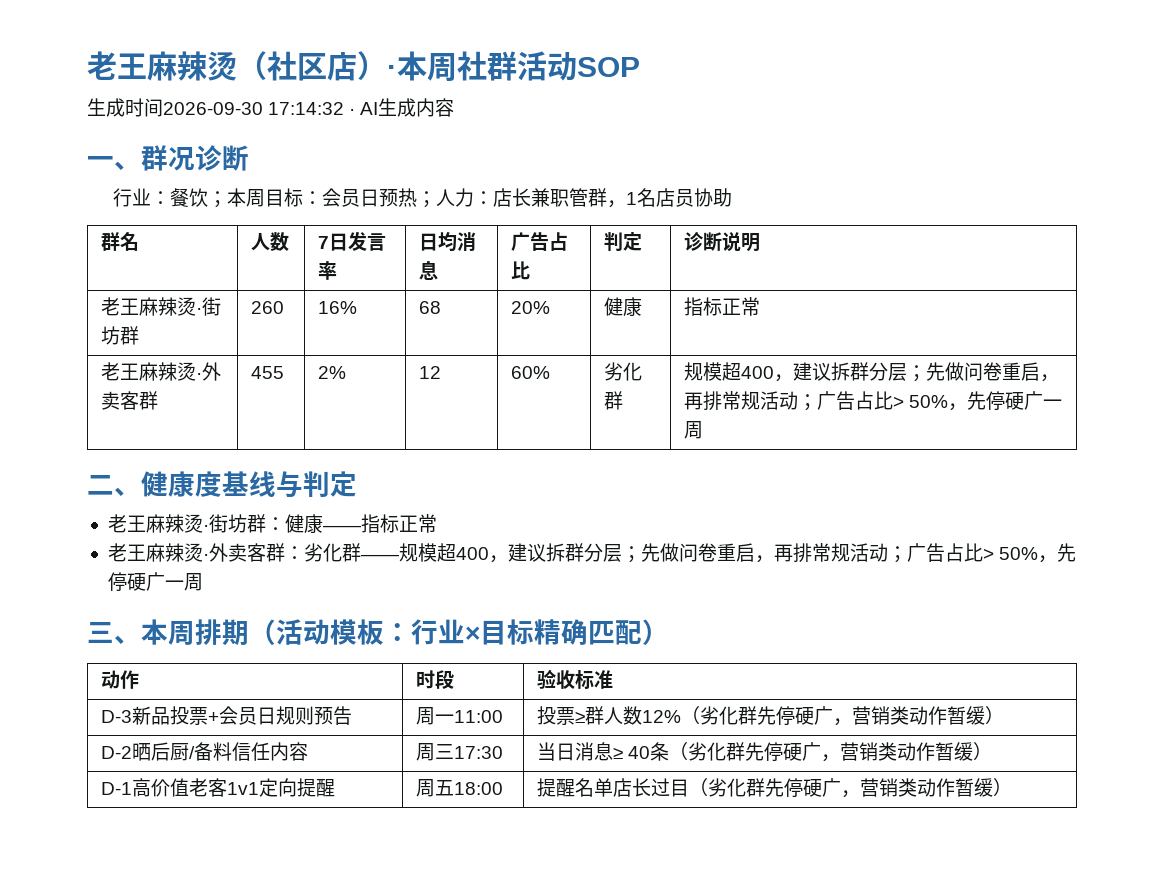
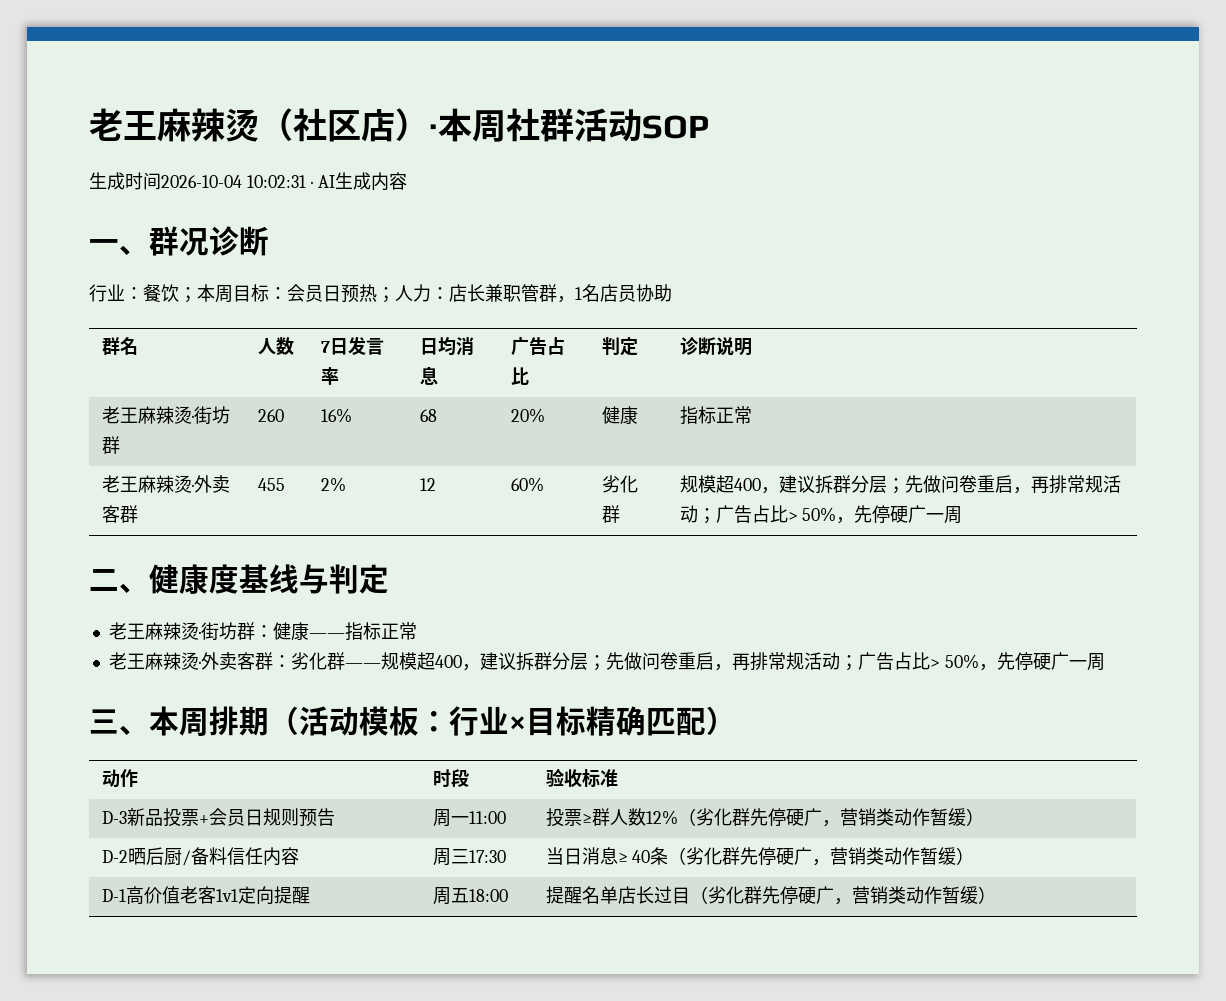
[163,102,345,115] 2026-09-30 17:14:32 -> [161,175,306,188] 2026-10-04 10:02:31

